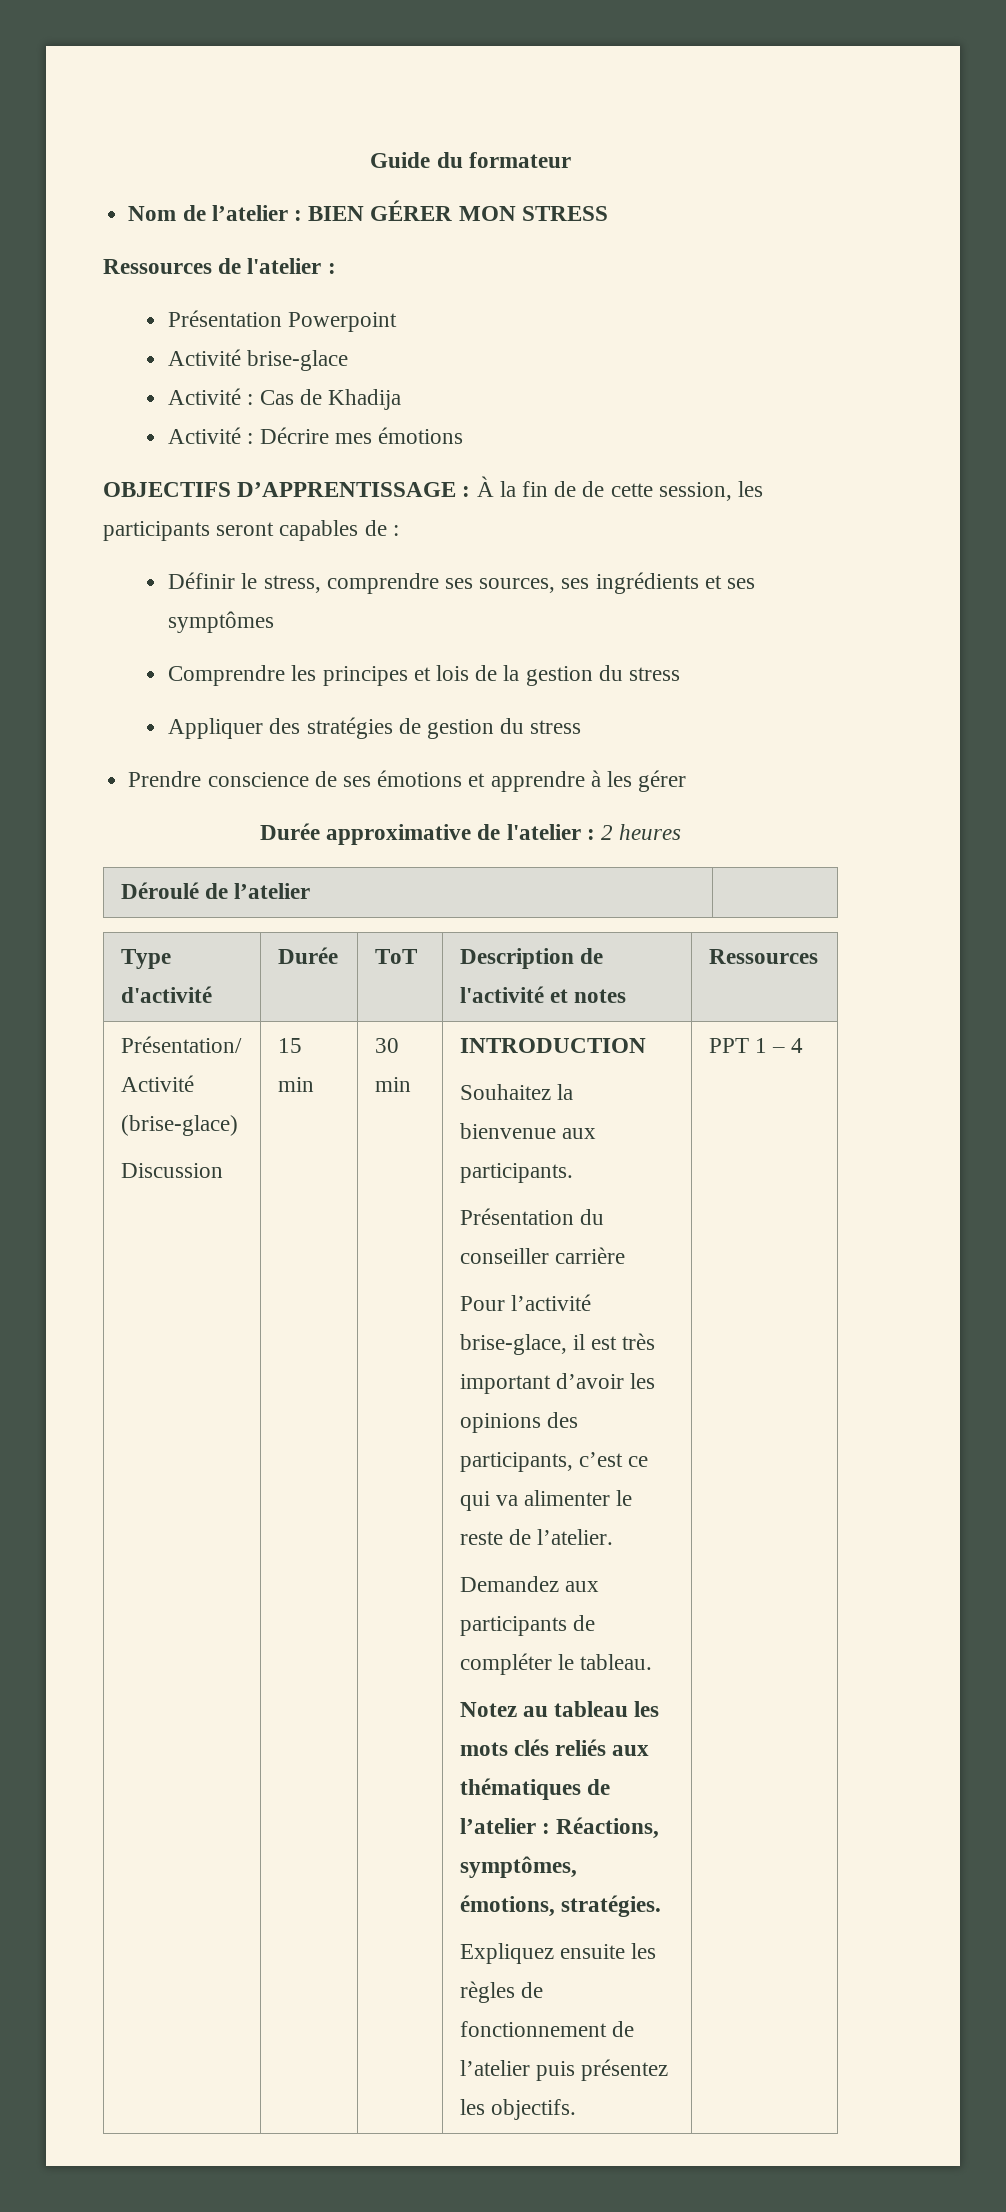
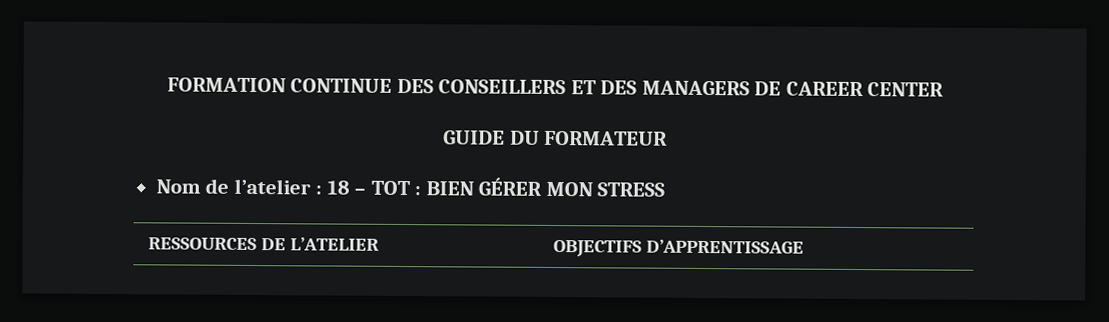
[370,152,571,168] Guide du formateur -> [166,77,945,97] [442,130,669,146] FORMATION CONTINUE DES CONSEILLERS ET DES MANAGERS DE CAREER CENTER // GUIDE DU FORMATEUR
(302, 215) none -> [326,180,422,196] 18 – TOT :
[103,258,336,274] [168,310,398,332] [168,349,349,371] [168,388,401,410] [168,427,463,444] [103,476,764,501] [103,520,399,541] [168,572,755,594] [168,611,275,633] [168,665,680,686] [168,717,582,739] [128,770,687,792] [259,823,682,845] [120,882,311,899] [120,949,171,969] [120,986,212,1003] [277,947,338,964] [374,949,417,964] [459,948,604,969] [459,986,627,1003] [708,949,818,964] [120,1036,242,1053] [120,1075,194,1092] [120,1115,238,1136] [120,1163,223,1178] [277,1038,302,1053] [277,1077,314,1092] [374,1038,399,1053] [374,1077,411,1092] [459,1038,646,1053] [459,1084,574,1100] [459,1123,597,1139] [459,1163,573,1183] [459,1208,605,1225] [459,1247,626,1264] [459,1294,592,1311] [459,1333,656,1355] [459,1373,656,1394] [459,1412,579,1433] [459,1452,649,1472] [459,1490,633,1511] [459,1529,614,1545] [459,1576,600,1592] [459,1615,596,1636] [459,1653,653,1675] [459,1701,660,1717] [459,1739,650,1756] [459,1778,611,1800] [459,1817,660,1839] [459,1856,577,1878] [459,1895,662,1917] [459,1943,657,1964] [459,1981,544,2003] [459,2021,635,2037] [459,2059,669,2081] [459,2099,577,2120] [708,1038,804,1053] // Ressources de l'atelier : // Présentation Powerpoint // Activité brise-glace // Activité : Cas de Khadija // Activité : Décrire mes émotions // OBJECTIFS D’APPRENTISSAGE : À la fin de de cette session, les participants seront capables de : // Définir le stress, comprendre ses sources, ses ingrédients et ses symptômes // Comprendre les principes et lois de la gestion du stress // Appliquer des stratégies de gestion du stress // Prendre conscience de ses émotions et apprendre à les gérer // Durée approximative de l'atelier : 2 heures // Déroulé de l’atelier | // Type d'activité | Durée | ToT | Description de l'activité et notes | Ressources // Présentation/ Activité (brise-glace) // Discussion | 15 min | 30 min | INTRODUCTION // Souhaitez la bienvenue aux participants. // Présentation du conseiller carrière // Pour l’activité brise-glace, il est très important d’avoir les opinions des participants, c’est ce qui va alimenter le reste de l’atelier. // Demandez aux participants de compléter le tableau. // Notez au tableau les mots clés reliés aux thématiques de l’atelier : Réactions, symptômes, émotions, stratégies. // Expliquez ensuite les règles de fonctionnement de l’atelier puis présentez les objectifs. | PPT 1 – 4 -> [147,237,379,251] [552,239,804,258] // RESSOURCES DE L’ATELIER | OBJECTIFS D’APPRENTISSAGE

